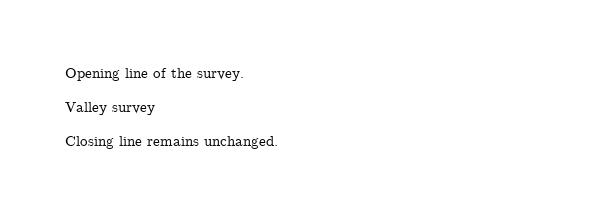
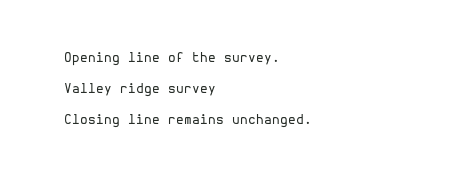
(107, 108) none -> [120,83,160,97] ridge

